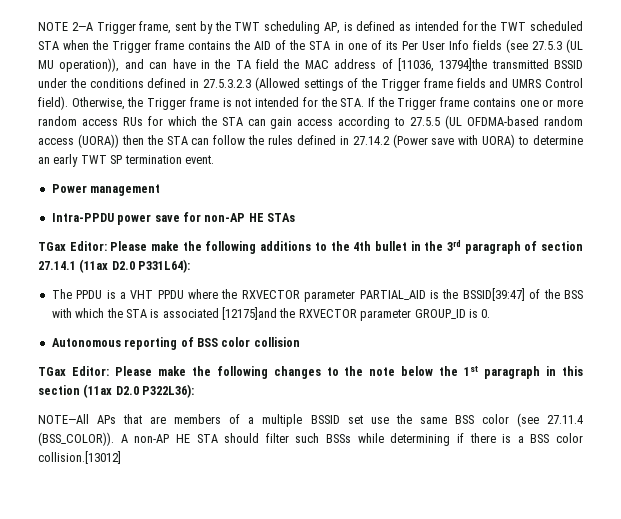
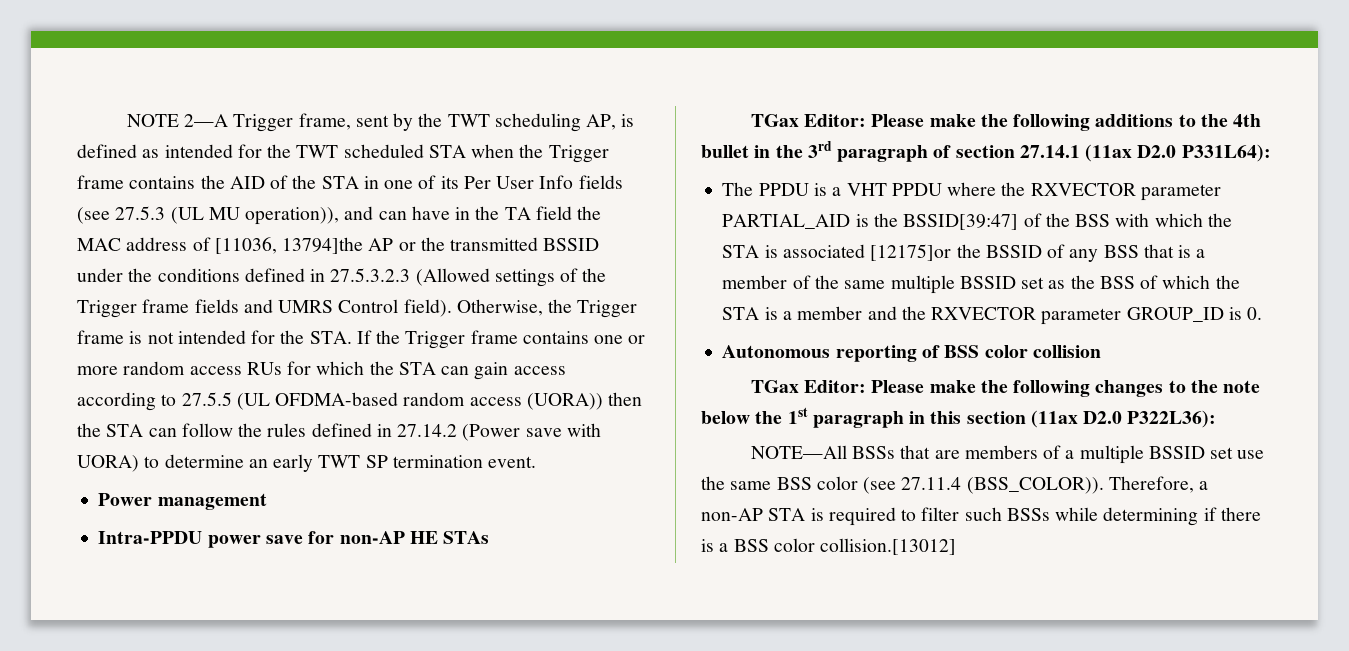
(488, 64) none -> [368,237,445,251] AP or the
[222,307,277,320] [12175]and -> [870,244,1206,262] [722,275,1240,294] [722,306,897,320] [12175]or the BSSID of any BSS that is a member of the same multiple BSSID set as the BSS of which the STA is a member and
[97,415,117,424] APs -> [852,446,896,459] BSSs
[120,433,260,443] A non-AP HE STA should -> [1108,476,1209,493] [701,507,917,526] Therefore, a non-AP STA is required to

